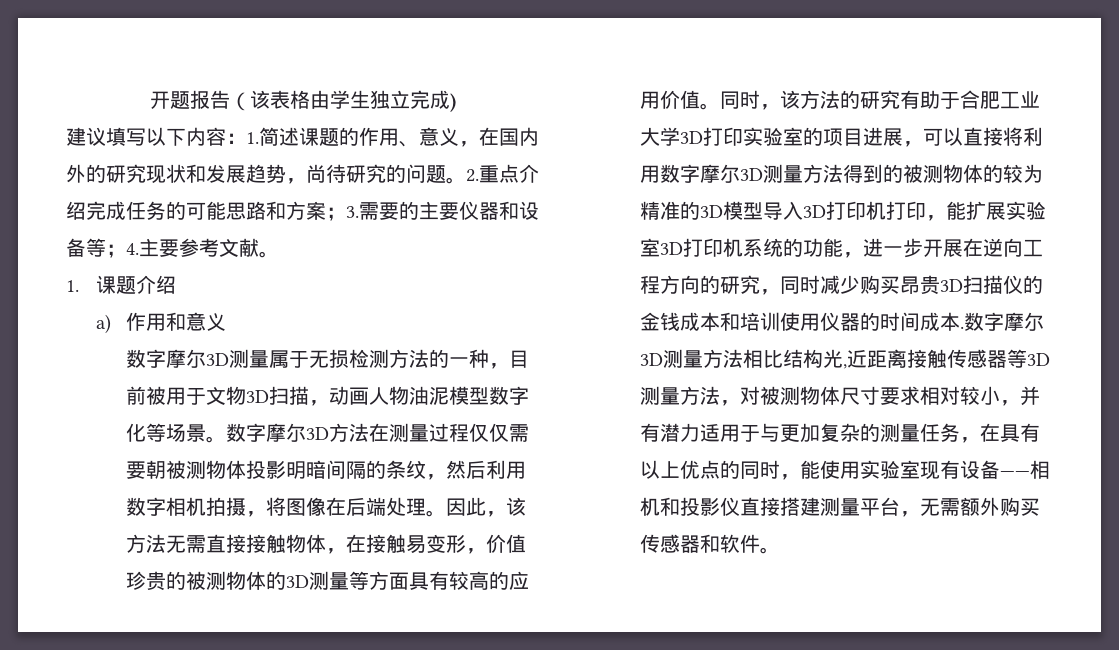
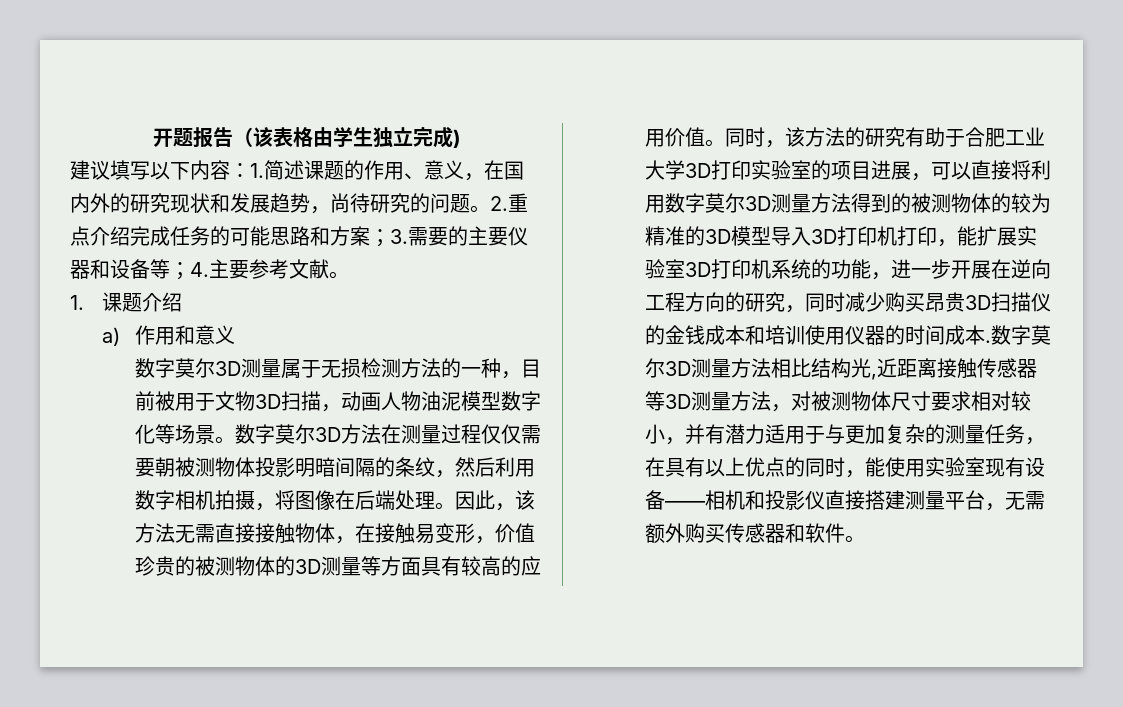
[166,349,187,368] 摩 -> [174,358,195,378] 莫
[266,423,287,442] 摩 -> [274,424,295,444] 莫
[700,164,721,183] 摩 -> [704,193,725,213] 莫
[1004,312,1025,331] 摩 -> [1030,325,1051,345] 莫

